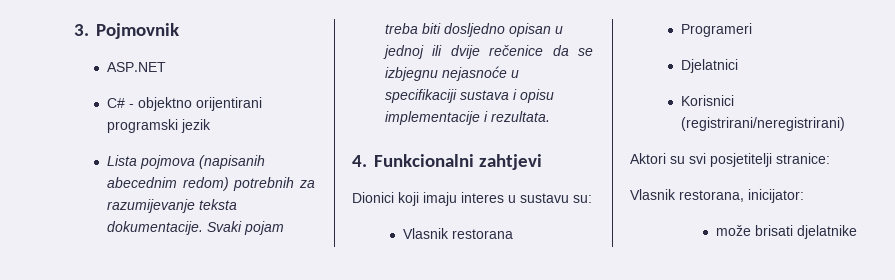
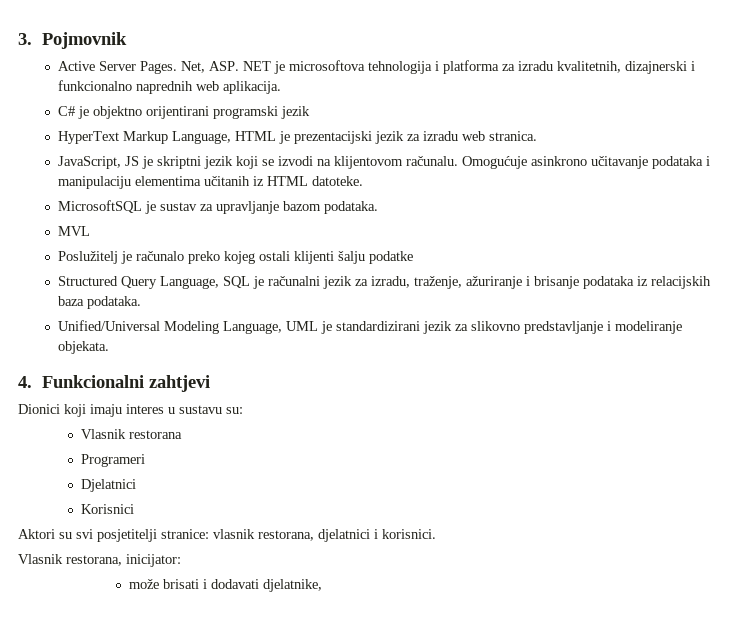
[107,62,167,72] ASP.NET -> [57,60,695,74] [57,80,281,94] Active Server Pages. Net, ASP. NET je microsoftova tehnologija i platforma za izradu kvalitetnih, dizajnerski i funkcionalno naprednih web aplikacija.
[129,104,135,108] - -> [77,106,89,119] je
[107,155,266,169] [107,177,315,191] [107,199,238,213] [107,221,285,235] [385,23,564,37] [383,45,593,59] [385,66,520,81] [385,89,555,103] [385,111,551,125] Lista pojmova (napisanih abecednim redom) potrebnih za razumijevanje teksta dokumentacije. Svaki pojam treba biti dosljedno opisan u jednoj ili dvije rečenice da se izbjegnu nejasnoće u specifikaciji sustava i opisu implementacije i rezultata. -> [57,131,537,144] [57,156,710,169] [57,176,363,189] [57,200,378,214] [57,226,90,236] [57,251,413,264] [57,276,711,289] [57,296,141,309] [57,320,682,334] [57,341,109,354] HyperText Markup Language, HTML je prezentacijski jezik za izradu web stranica. // JavaScript, JS je skriptni jezik koji se izvodi na klijentovom računalu. Omogućuje asinkrono učitavanje podataka i manipulaciju elementima učitanih iz HTML datoteke. // MicrosoftSQL je sustav za upravljanje bazom podataka. // MVL // Poslužitelj je računalo preko kojeg ostali klijenti šalju podatke // Structured Query Language, SQL je računalni jezik za izradu, traženje, ažuriranje i brisanje podataka iz relacijskih baza podataka. // Unified/Universal Modeling Language, UML je standardizirani jezik za slikovno predstavljanje i modeliranje objekata.
[680,117,845,131] (registrirani/neregistrirani) -> (135, 509) none
(830, 158) none -> [213,529,436,542] vlasnik restorana, djelatnici i korisnici.
[797,225,858,239] djelatnike -> [202,579,322,592] i dodavati djelatnike,

